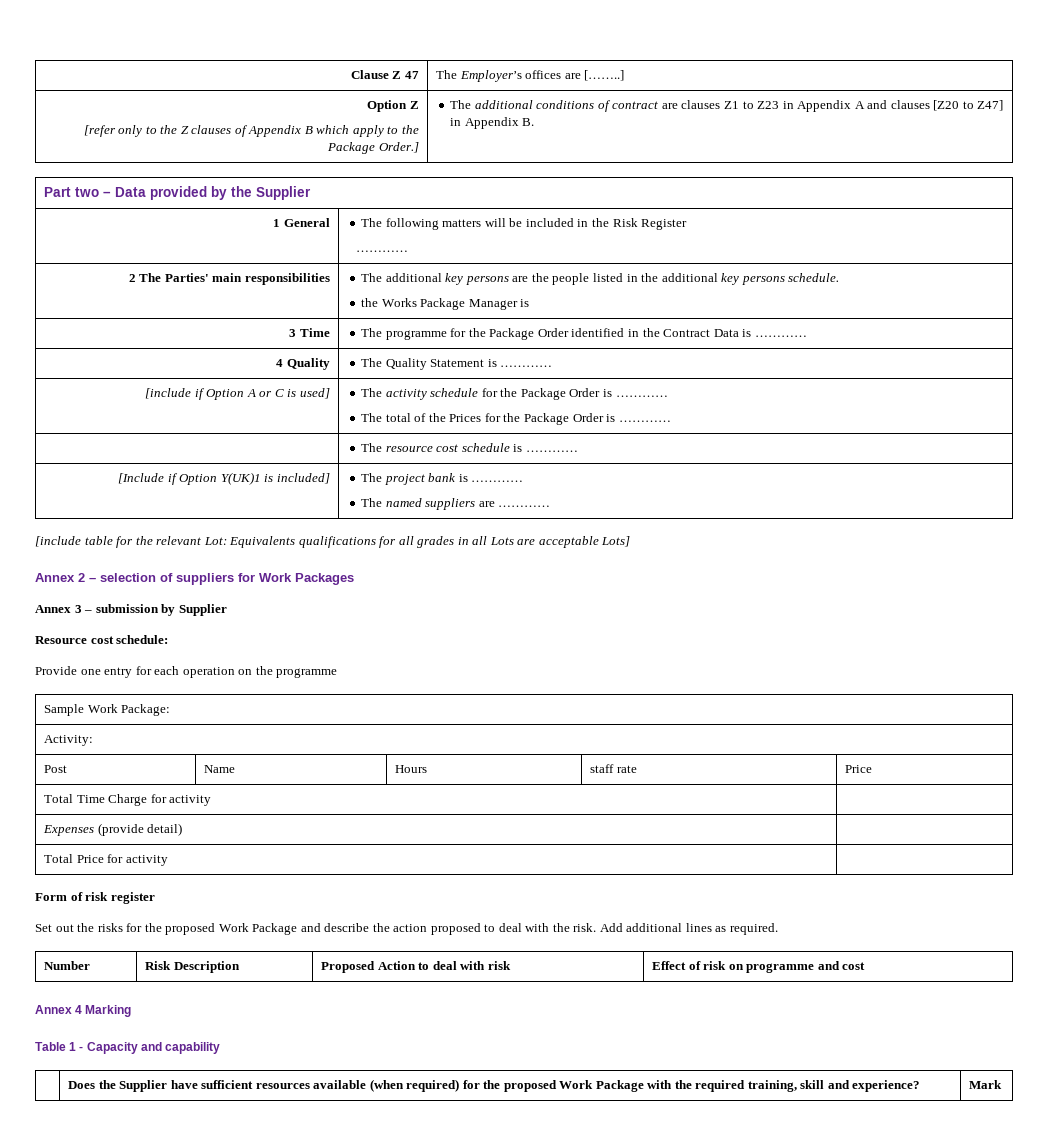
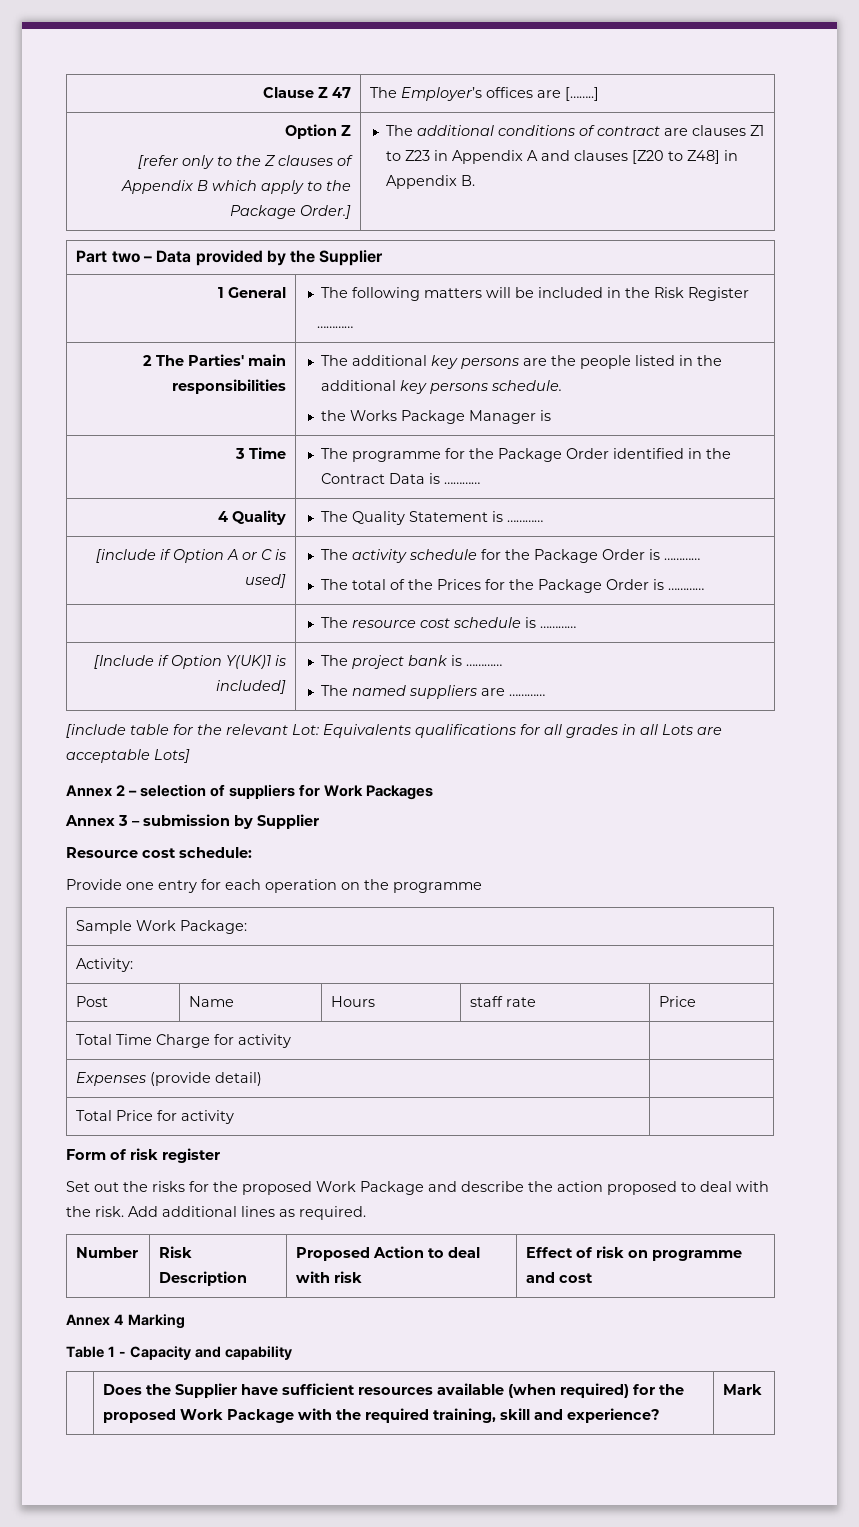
[977,100,1004,111] Z47] -> [687,150,721,164] Z48]

